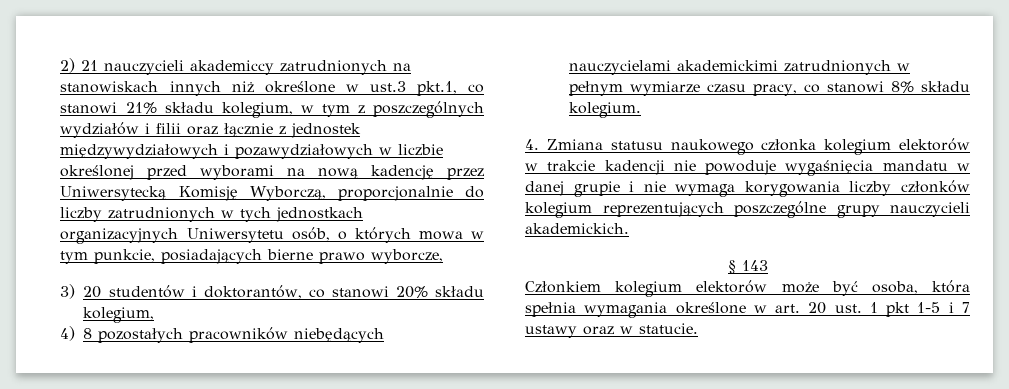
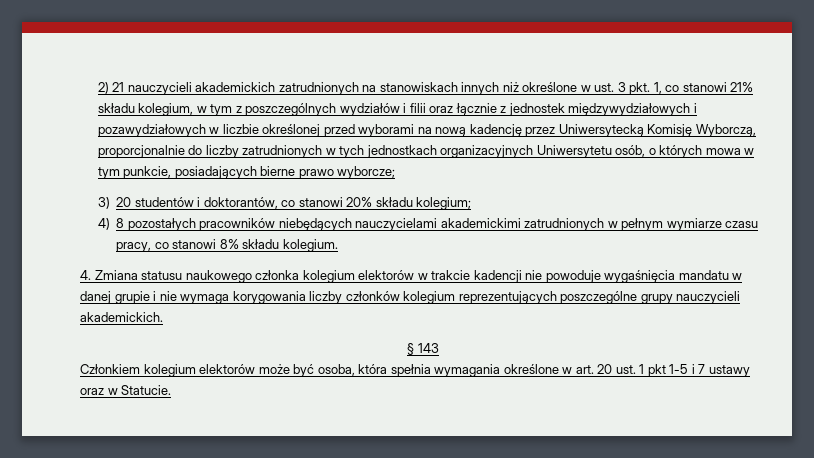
[190,60,275,75] akademiccy -> [195,82,276,92] akademickich
[369,81,457,96] ust.3 pkt.1, -> [594,82,662,95] ust. 3 pkt. 1,
[371,249,444,264] wyborcze, -> [337,166,396,179] wyborcze;
[83,307,155,323] kolegium, -> [416,197,472,210] kolegium;
[639,323,698,334] statucie. -> [121,385,172,395] Statucie.

